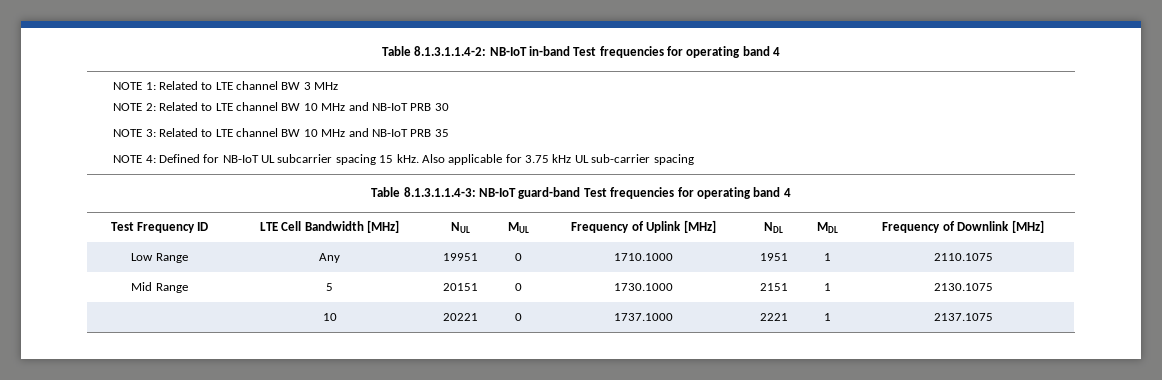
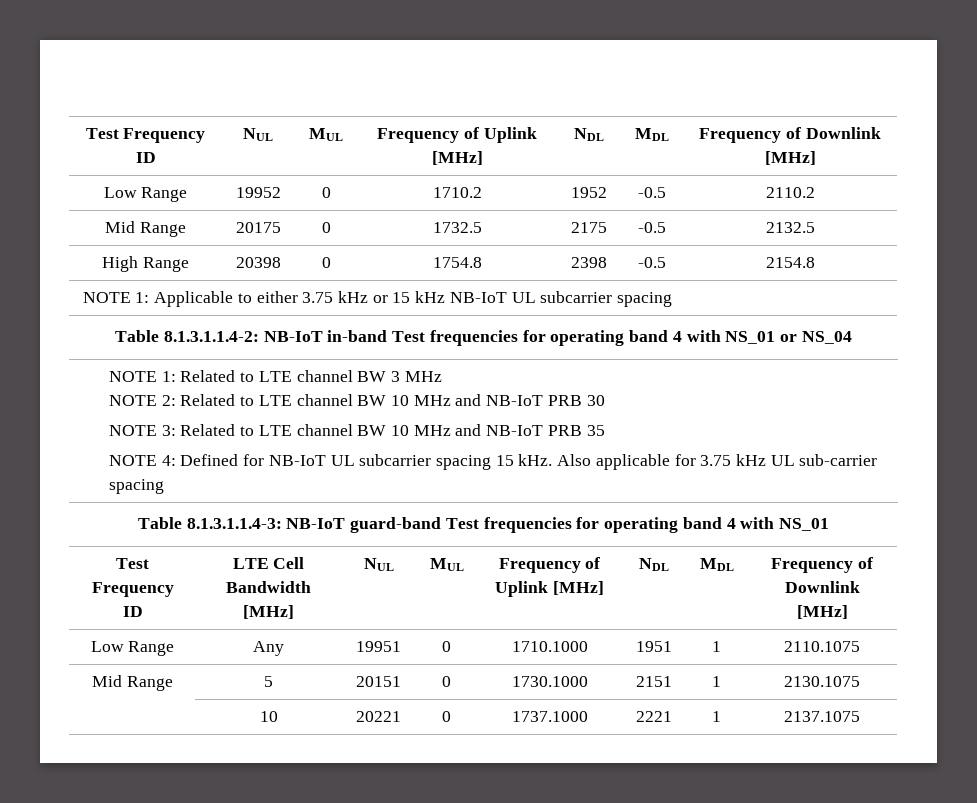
(381, 51) none -> [85,128,206,143] [135,152,156,163] [243,128,273,141] [309,128,343,141] [377,127,537,143] [431,151,483,165] [573,128,604,141] [635,128,669,141] [699,127,881,143] [764,151,816,165] [103,187,188,202] [235,187,281,198] [321,187,331,198] [432,187,482,198] [570,187,607,198] [638,187,666,198] [765,187,815,198] [105,221,186,237] [235,222,281,233] [321,222,331,233] [432,222,482,233] [570,222,607,233] [638,222,666,233] [765,222,815,233] [102,256,189,272] [235,257,281,268] [321,257,331,268] [432,257,482,268] [570,257,607,268] [638,257,666,268] [765,257,815,268] [82,291,673,307] Test Frequency ID | NUL | MUL | Frequency of Uplink [MHz] | NDL | MDL | Frequency of Downlink [MHz] // Low Range | 19952 | 0 | 1710.2 | 1952 | -0.5 | 2110.2 // Mid Range | 20175 | 0 | 1732.5 | 2175 | -0.5 | 2132.5 // High Range | 20398 | 0 | 1754.8 | 2398 | -0.5 | 2154.8 // NOTE 1: Applicable to either 3.75 kHz or 15 kHz NB-IoT UL subcarrier spacing //
(781, 51) none -> [686,330,852,344] with NS_01 or NS_04
(791, 192) none -> [740,517,829,531] with NS_01

